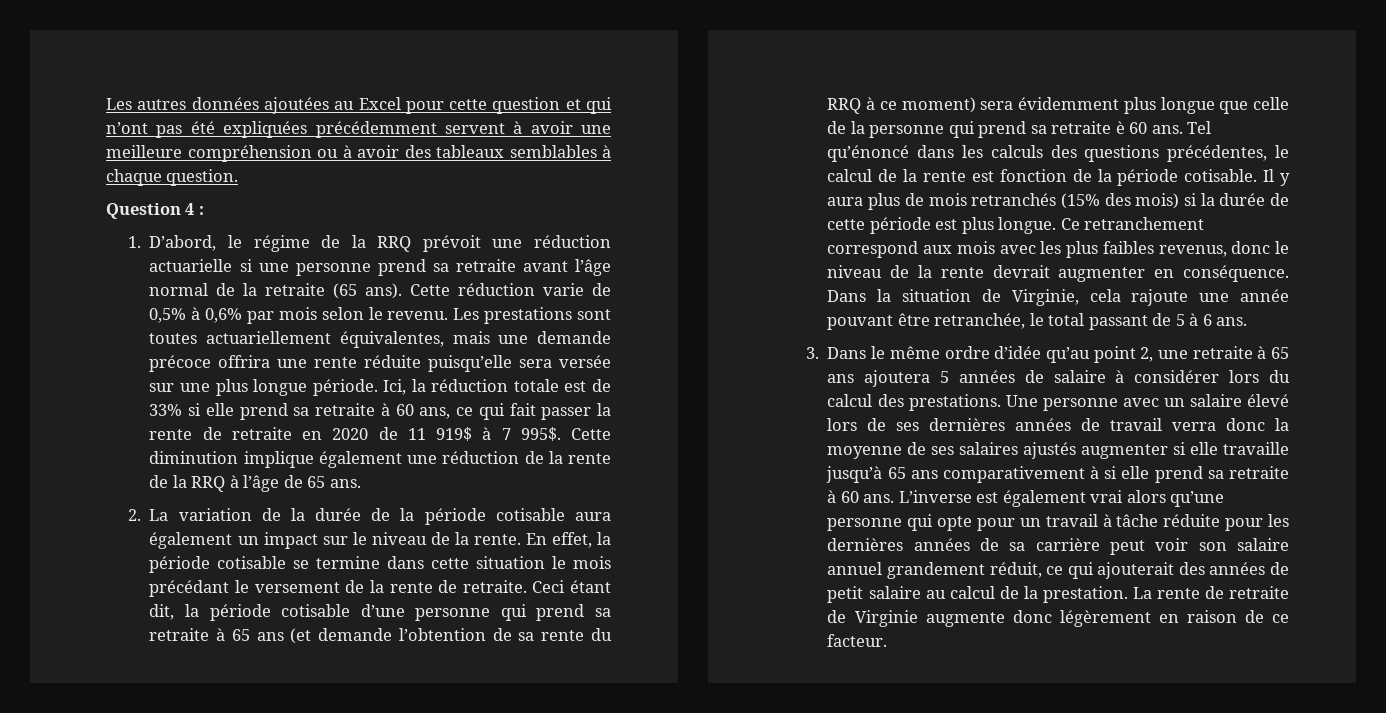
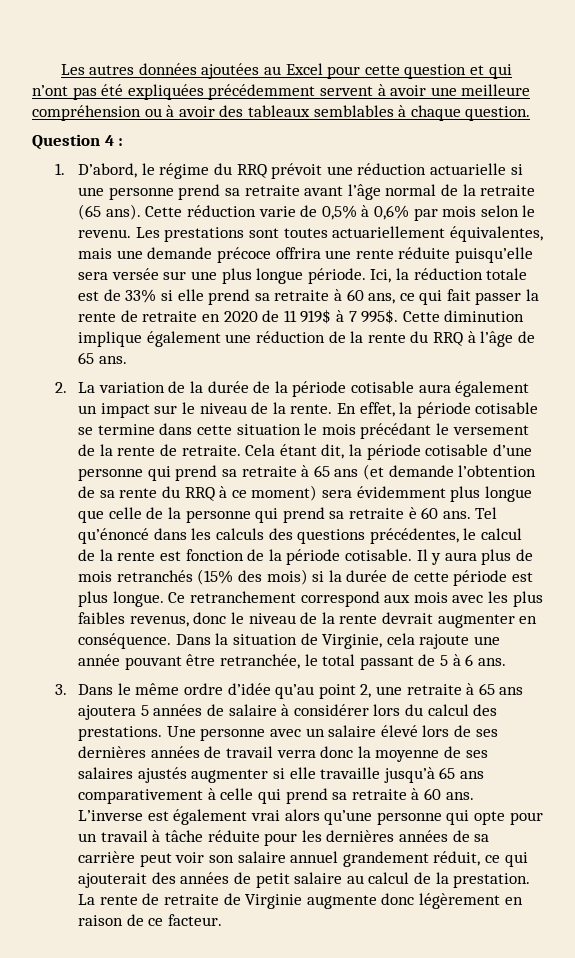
[321,235,366,248] de la -> [213,163,232,175] du
[149,475,187,488] de la -> [410,331,429,343] du
[532,580,566,593] Ceci -> [245,444,276,456] Cela
[1104,466,1150,479] si elle -> [220,788,281,804] celle qui

